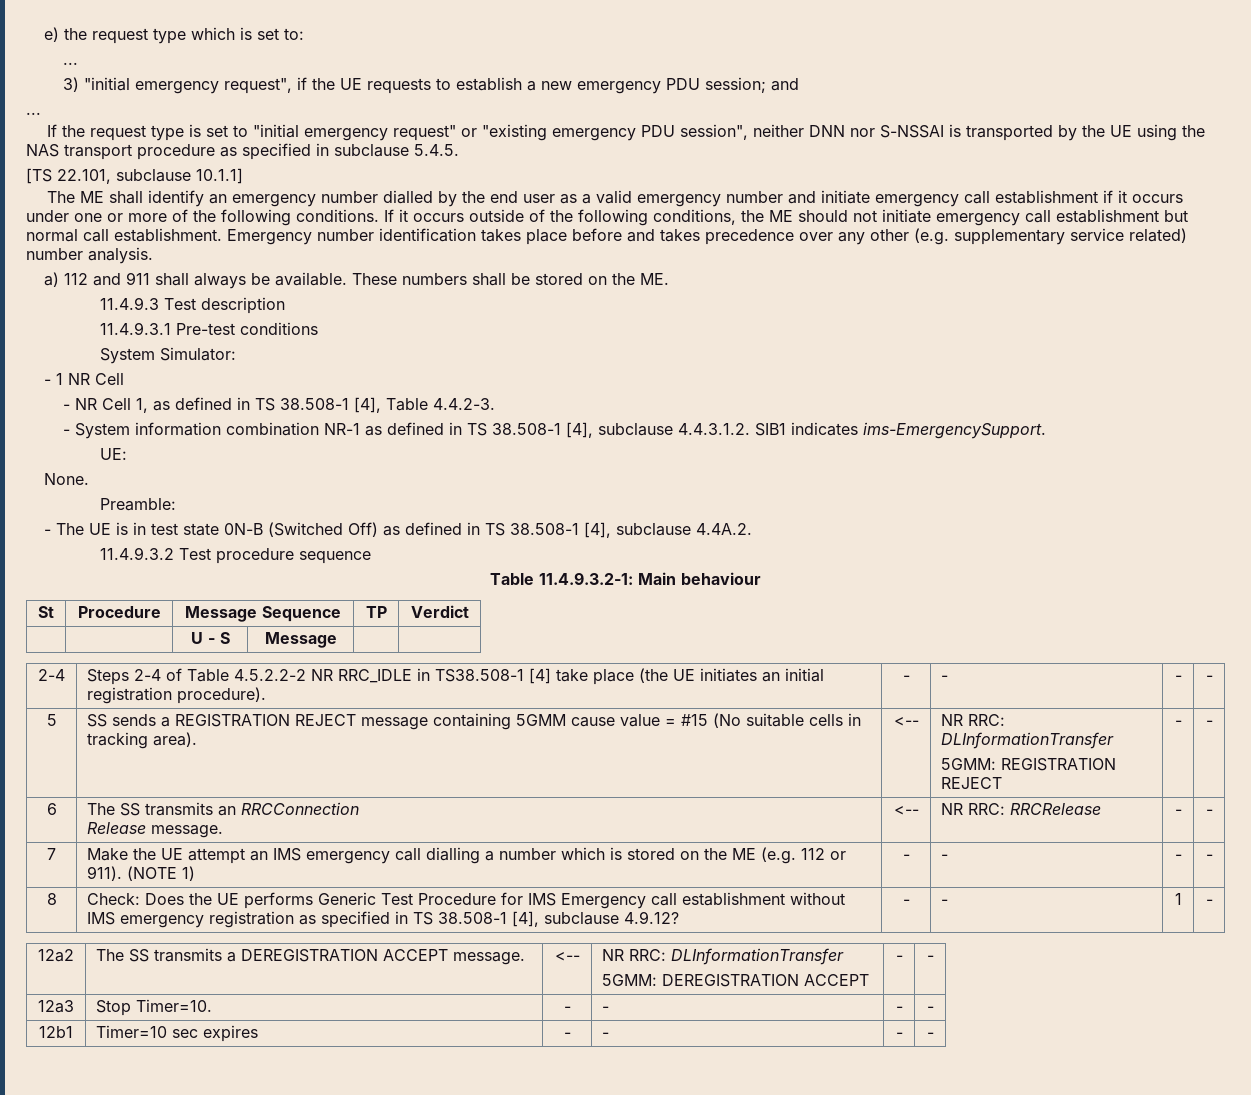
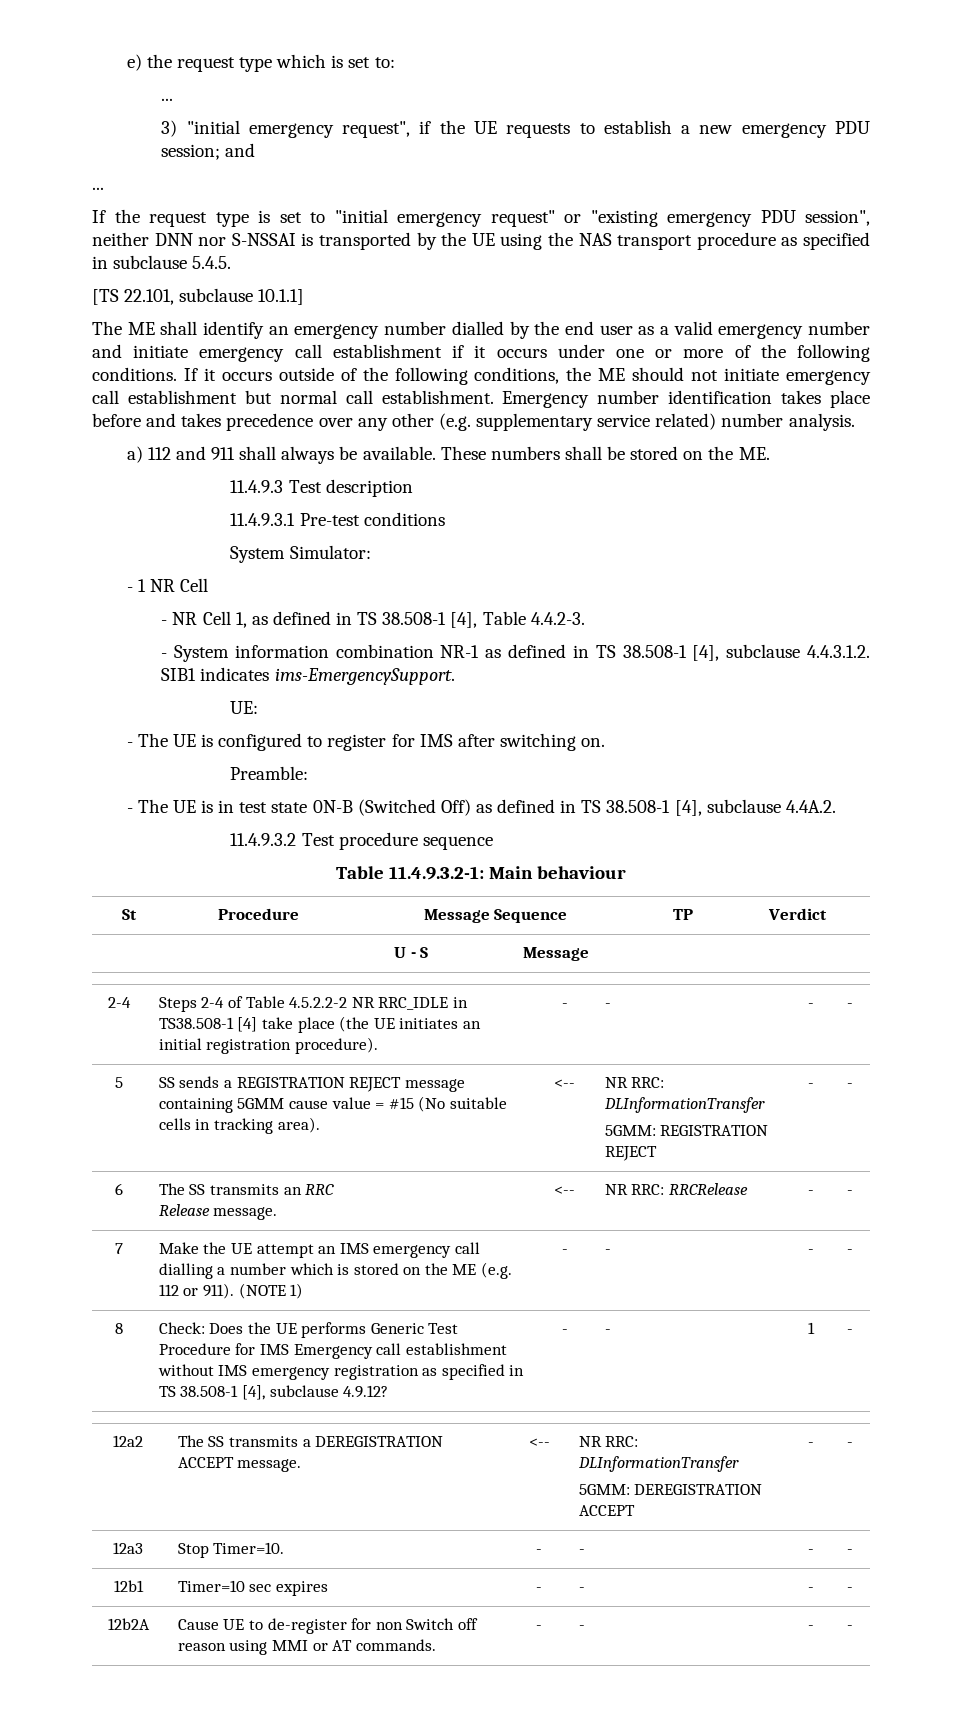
[44,473,90,485] None. -> [126,733,606,751] - The UE is configured to register for IMS after switching on.
[241,802,360,815] RRCConnection -> [305,1184,335,1195] RRC
(934, 1035) none -> [107,1618,150,1630] [177,1618,478,1634] [177,1639,436,1655] [536,1625,542,1630] [578,1625,585,1630] [808,1625,814,1630] [847,1625,853,1630] // 12b2A | Cause UE to de-register for non Switch off reason using MMI or AT commands. | - | - | - | -

